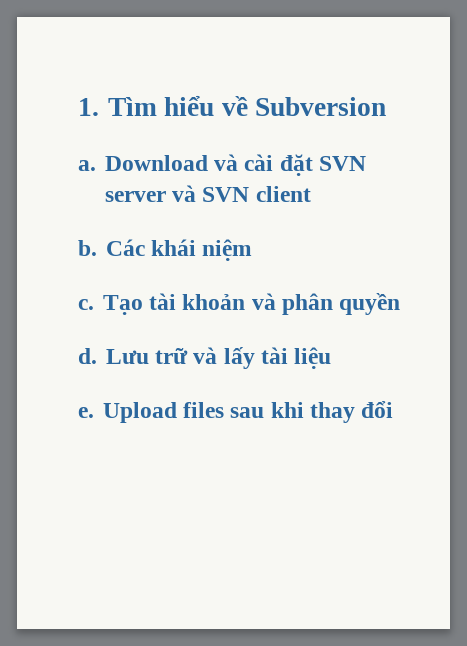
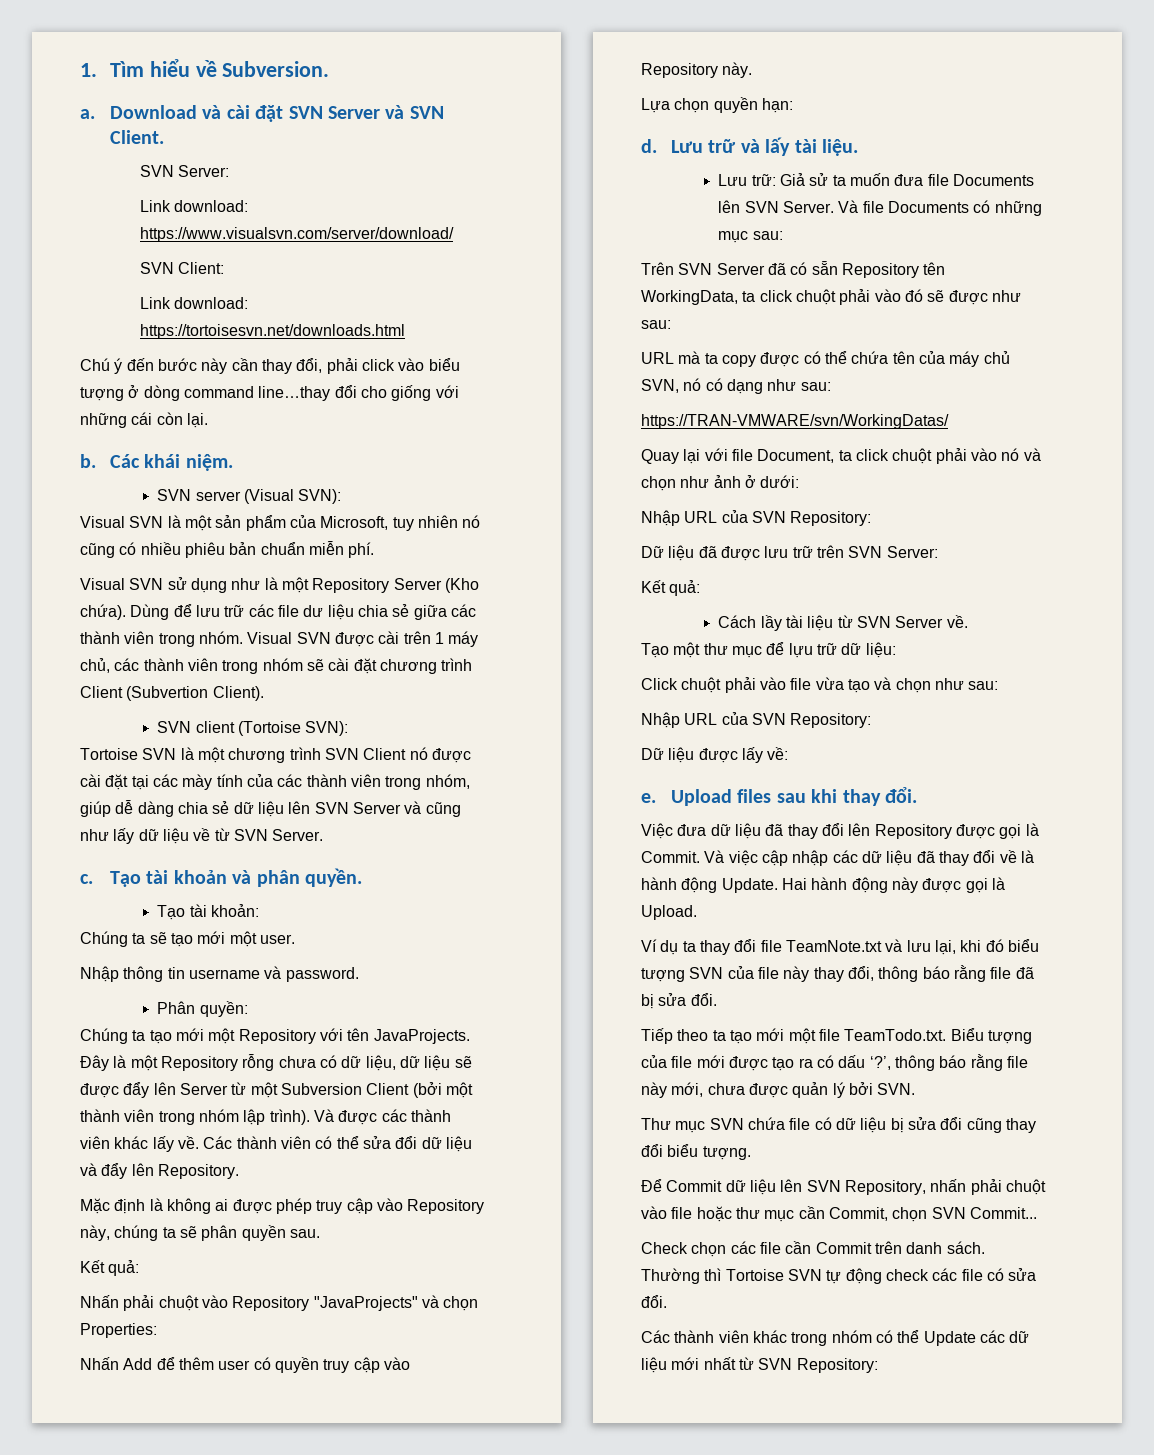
[255,97,387,116] Subversion -> [222,61,330,77] Subversion.
[104,191,166,202] server -> [327,106,380,119] Server
[255,186,311,202] [78,239,253,261] client // b. Các khái niệm -> [109,130,164,144] [139,165,230,177] [139,200,249,212] [139,227,454,242] [139,262,225,274] [139,297,249,309] [139,324,405,339] [80,358,460,374] [80,385,459,401] [80,412,208,428] [80,454,233,471] [157,489,342,504] [80,515,481,531] [80,541,375,558] [80,577,479,593] [80,604,476,620] [80,631,479,647] [80,658,473,674] [80,686,264,701] [157,721,349,736] [80,747,471,763] [80,774,470,790] [80,800,461,817] [80,828,324,844] Client. // SVN Server: // Link download: https://www.visualsvn.com/server/download/ // SVN Client: // Link download: https://tortoisesvn.net/downloads.html // Chú ý đến bước này cần thay đổi, phải click vào biểu tượng ở dòng command line…thay đổi cho giống với những cái còn lại. // b. Các khái niệm. // SVN server (Visual SVN): // Visual SVN là một sản phẩm của Microsoft, tuy nhiên nó cũng có nhiều phiêu bản chuẩn miễn phí. // Visual SVN sử dụng như là một Repository Server (Kho chứa). Dùng để lưu trữ các file dư liệu chia sẻ giữa các thành viên trong nhóm. Visual SVN được cài trên 1 máy chủ, các thành viên trong nhóm sẽ cài đặt chương trình Client (Subvertion Client). // SVN client (Tortoise SVN): // Tortoise SVN là một chương trình SVN Client nó được cài đặt tại các mày tính của các thành viên trong nhóm, giúp dễ dàng chia sẻ dữ liệu lên SVN Server và cũng như lấy dữ liệu về từ SVN Server.
[339,293,401,315] quyền -> [304,868,362,887] [157,904,260,920] [80,931,295,947] [80,966,359,982] [157,1001,248,1017] [80,1028,470,1044] [80,1054,472,1071] [80,1082,473,1098] [80,1109,451,1125] [80,1136,472,1152] [80,1163,239,1179] [80,1198,485,1214] [80,1225,320,1241] [80,1260,140,1276] [80,1295,479,1311] [80,1323,157,1338] [80,1357,410,1373] [641,62,753,78] [641,97,793,113] quyền. // Tạo tài khoản: // Chúng ta sẽ tạo mới một user. // Nhập thông tin username và password. // Phân quyền: // Chúng ta tạo mới một Repository với tên JavaProjects. Đây là một Repository rỗng chưa có dữ liệu, dữ liệu sẽ được đẩy lên Server từ một Subversion Client (bởi một thành viên trong nhóm lập trình). Và được các thành viên khác lấy về. Các thành viên có thể sửa đổi dữ liệu và đẩy lên Repository. // Mặc định là không ai được phép truy cập vào Repository này, chúng ta sẽ phân quyền sau. // Kết quả: // Nhấn phải chuột vào Repository "JavaProjects" và chọn Properties: // Nhấn Add để thêm user có quyền truy cập vào Repository này. // Lựa chọn quyền hạn:
[294,347,332,369] liệu -> [821,139,858,156] [718,173,1035,186] [718,200,1042,216] [718,231,783,243] [641,261,946,278] [641,289,1021,305] [641,320,671,329] [641,351,1010,367] [641,378,831,394] [641,414,949,429] [641,448,1041,464] [641,475,800,491] [641,510,872,526] [641,545,938,561] [641,580,701,596] [718,615,968,631] [641,642,896,658] [641,677,999,693] [641,712,872,728] [641,747,789,763] liệu. // Lưu trữ: Giả sử ta muốn đưa file Documents lên SVN Server. Và file Documents có những mục sau: // Trên SVN Server đã có sẵn Repository tên WorkingData, ta click chuột phải vào đó sẽ được như sau: // URL mà ta copy được có thể chứa tên của máy chủ SVN, nó có dạng như sau: // https://TRAN-VMWARE/svn/WorkingDatas/ // Quay lại với file Document, ta click chuột phải vào nó và chọn như ảnh ở dưới: // Nhập URL của SVN Repository: // Dữ liệu đã được lưu trữ trên SVN Server: // Kết quả: // Cách lầy tài liệu từ SVN Server về. // Tạo một thư mục để lựu trữ dữ liệu: // Click chuột phải vào file vừa tạo và chọn như sau: // Nhập URL của SVN Repository: // Dữ liệu được lấy về:
[361,401,394,418] đổi -> [884,787,917,803] [641,823,1039,839] [641,850,1034,866] [641,877,1005,893] [641,905,697,920] [641,939,1039,955] [641,965,1034,982] [641,993,717,1009] [641,1028,1032,1044] [641,1054,1028,1071] [641,1082,916,1098] [641,1117,1036,1133] [641,1144,751,1160] [641,1179,1046,1195] [641,1206,1037,1222] [641,1241,985,1257] [641,1268,1037,1284] [641,1295,667,1308] [641,1330,1030,1346] [641,1357,878,1373] đổi. // Việc đưa dữ liệu đã thay đổi lên Repository được gọi là Commit. Và việc cập nhập các dữ liệu đã thay đổi về là hành động Update. Hai hành động này được gọi là Upload. // Ví dụ ta thay đổi file TeamNote.txt và lưu lại, khi đó biểu tượng SVN của file này thay đổi, thông báo rằng file đã bị sửa đổi. // Tiếp theo ta tạo mới một file TeamTodo.txt. Biểu tượng của file mới được tạo ra có dấu ‘?’, thông báo rằng file này mới, chưa được quản lý bởi SVN. // Thư mục SVN chứa file có dữ liệu bị sửa đổi cũng thay đổi biểu tượng. // Để Commit dữ liệu lên SVN Repository, nhấn phải chuột vào file hoặc thư mục cần Commit, chọn SVN Commit... // Check chọn các file cần Commit trên danh sách. Thường thì Tortoise SVN tự động check các file có sửa đổi. // Các thành viên khác trong nhóm có thể Update các dữ liệu mới nhất từ SVN Repository:

